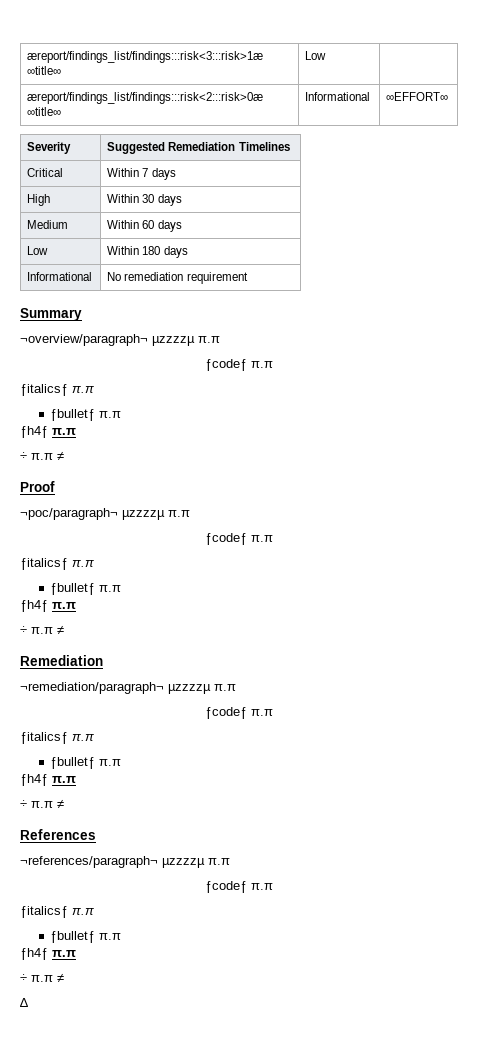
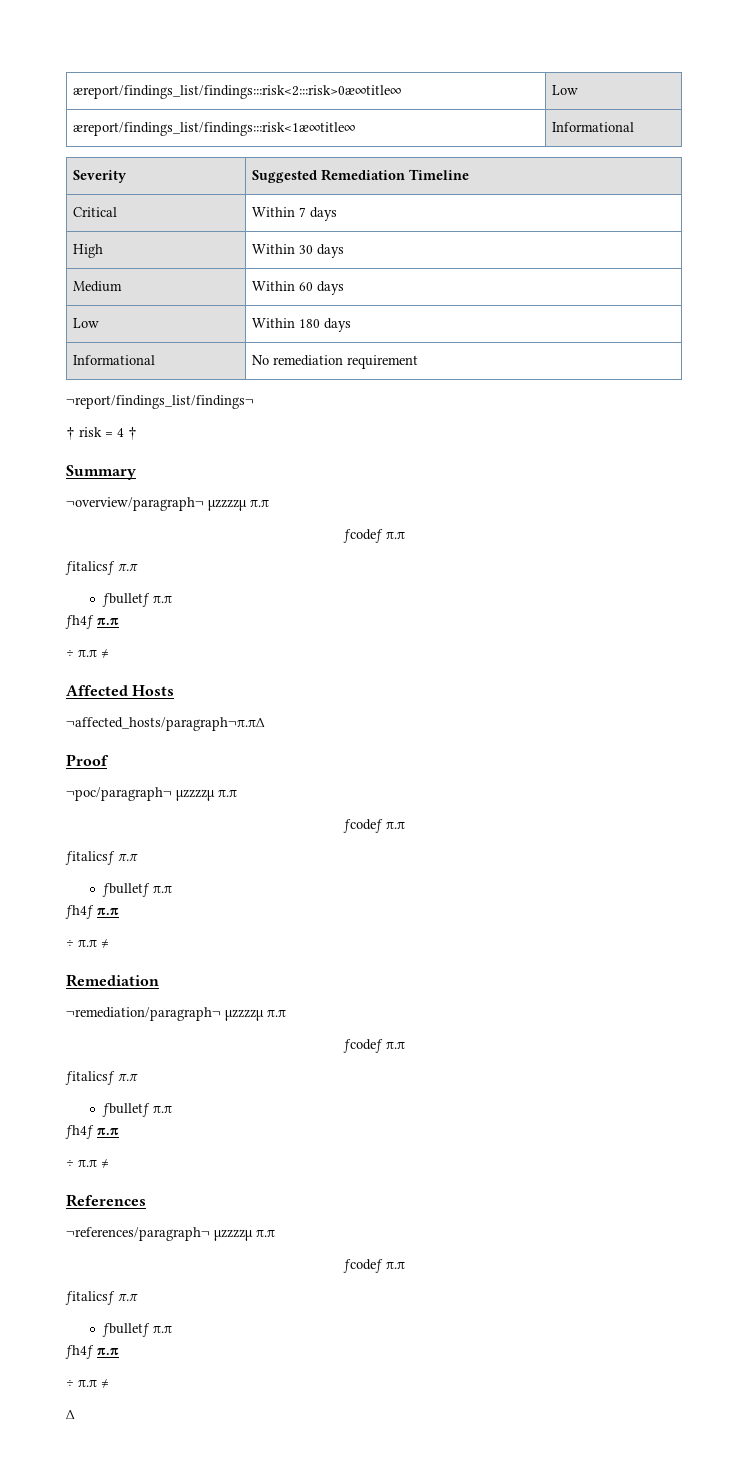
[27,51,264,63] [27,66,62,75] [305,51,327,60] [27,92,264,104] [27,107,62,116] [305,92,371,101] [386,92,449,101] æreport/findings_list/findings:::risk<3:::risk>1æ ∞title∞ | Low | // æreport/findings_list/findings:::risk<2:::risk>0æ ∞title∞ | Informational | ∞EFFORT∞ -> [72,85,401,99] [551,85,578,95] [72,122,355,136] [551,122,634,132] æreport/findings_list/findings:::risk<2:::risk>0æ∞title∞ | Low // æreport/findings_list/findings:::risk<1æ∞title∞ | Informational
[238,142,290,151] Timelines -> [408,169,469,180] Timeline
(248, 278) none -> [66,395,254,409] [66,426,137,441] // ¬report/findings_list/findings¬ // † risk = 4 †
(64, 455) none -> [66,685,175,696] [66,717,265,731] // Affected Hosts // ¬affected_hosts/paragraph¬π.π∆

